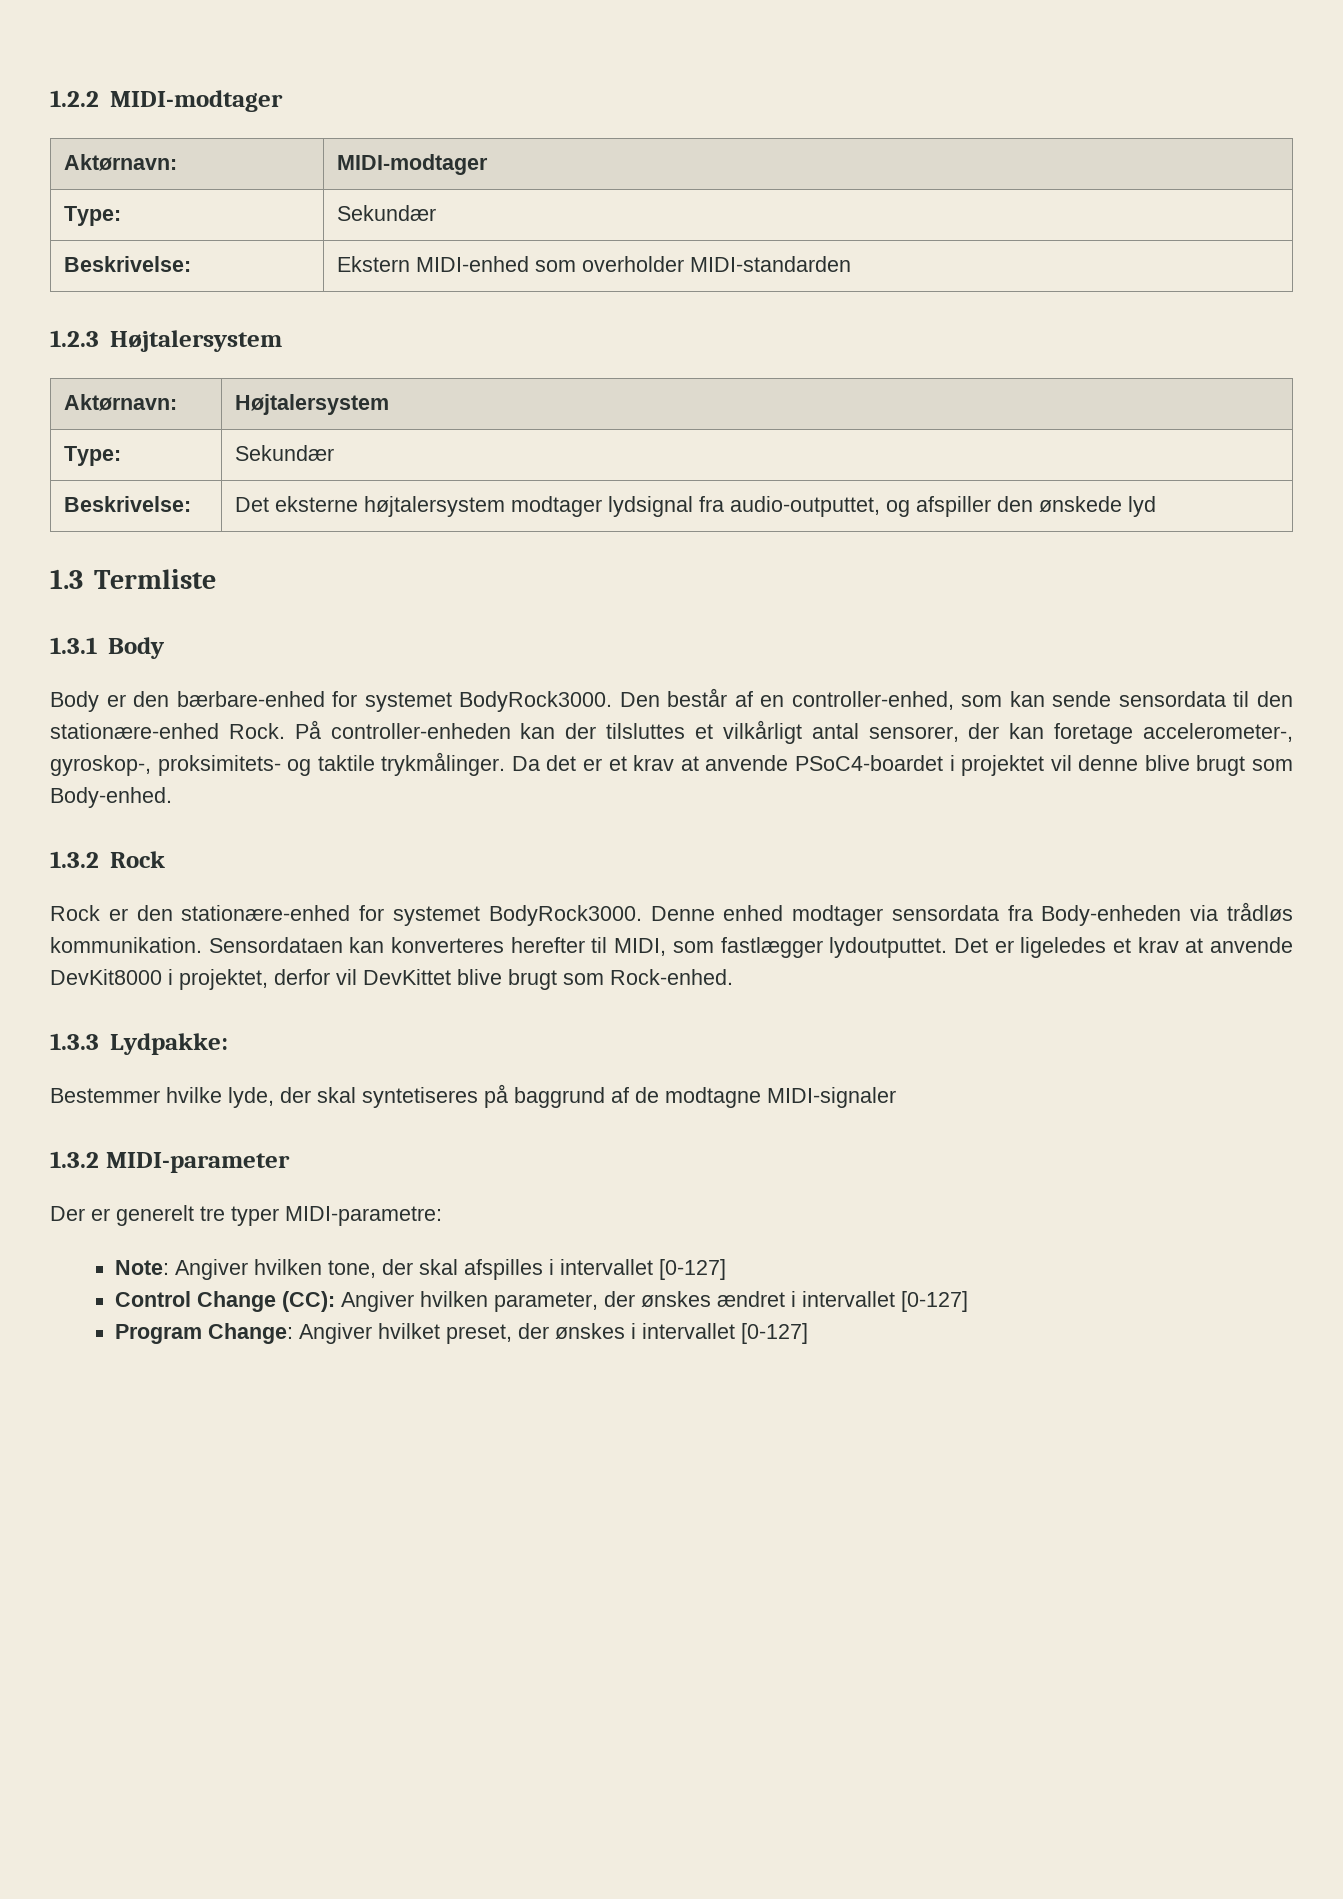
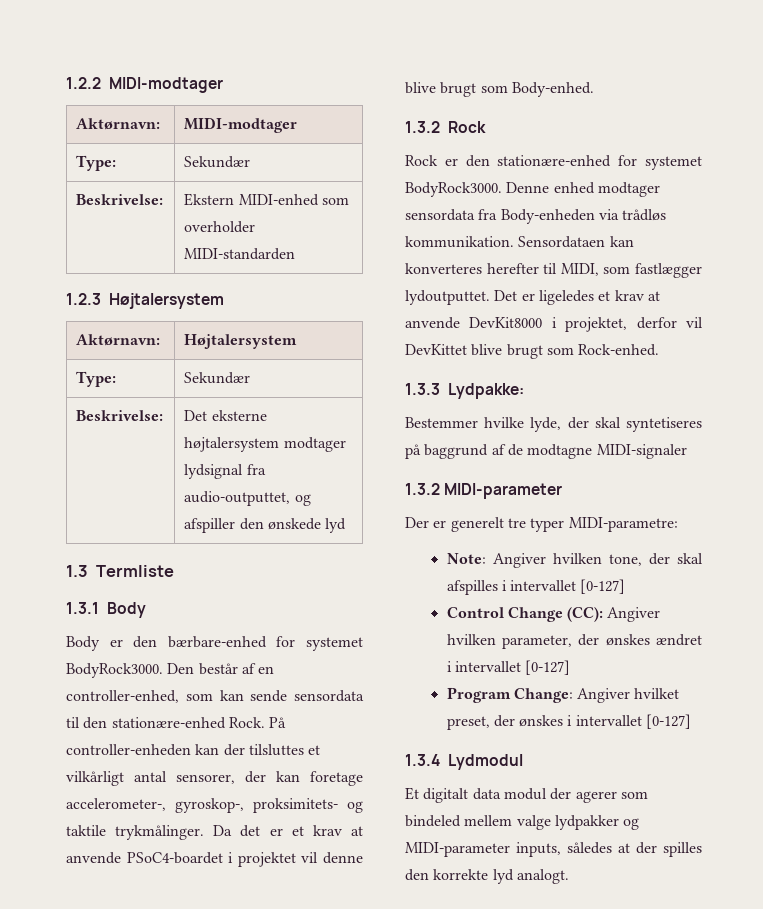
(809, 1333) none -> [405,754,523,770] [405,787,648,803] [405,815,640,830] [405,842,702,857] [405,869,569,884] // 1.3.4 Lydmodul // Et digitalt data modul der agerer som bindeled mellem valge lydpakker og MIDI-parameter inputs, således at der spilles den korrekte lyd analogt.

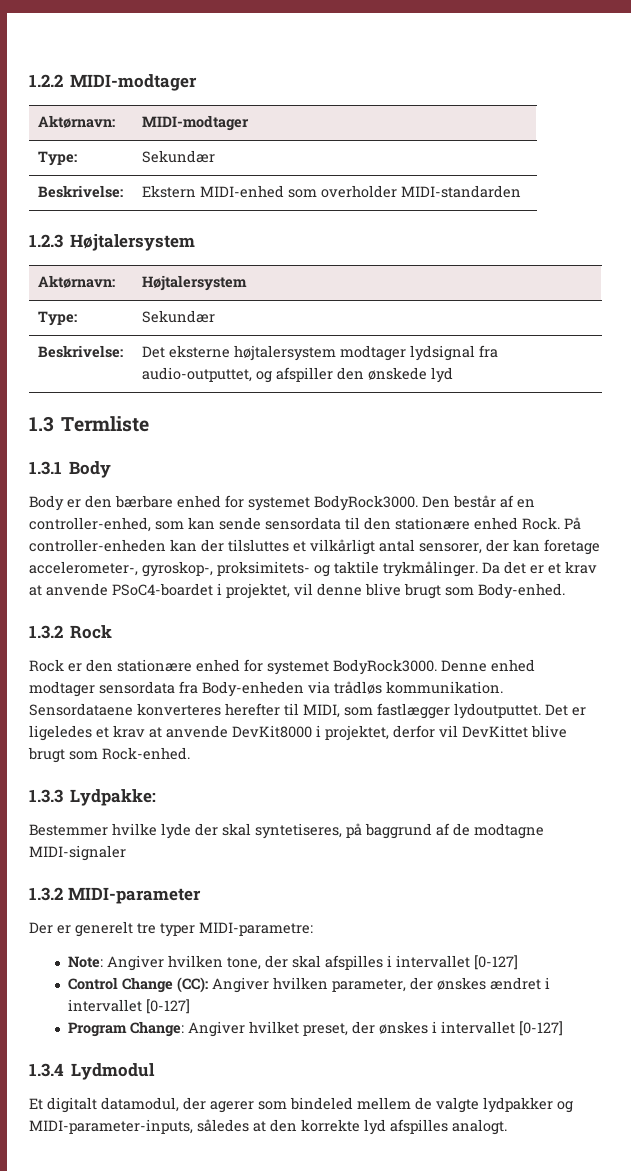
[167,636,267,648] bærbare-enhed -> [115,495,221,508] bærbare enhed
[111,717,226,729] stationære-enhed -> [395,517,518,530] stationære enhed
[237,852,296,867] projektet -> [226,583,290,599] projektet,
[497,155,612,167] stationære-enhed -> [117,659,240,672] stationære enhed
[518,236,634,248] Sensordataen kan -> [29,703,133,716] Sensordataene
[530,417,702,432] lyde, der skal syntetiseres -> [161,823,342,839] lyde der skal syntetiseres,
[472,788,547,800] data modul -> [101,1097,179,1112] datamodul,
[516,815,640,830] [405,842,702,857] valge lydpakker og MIDI-parameter inputs, således at der spilles -> [415,1097,573,1113] [29,1119,266,1134] de valgte lydpakker og MIDI-parameter-inputs, således at
(514, 876) none -> [390,1119,448,1134] afspilles

